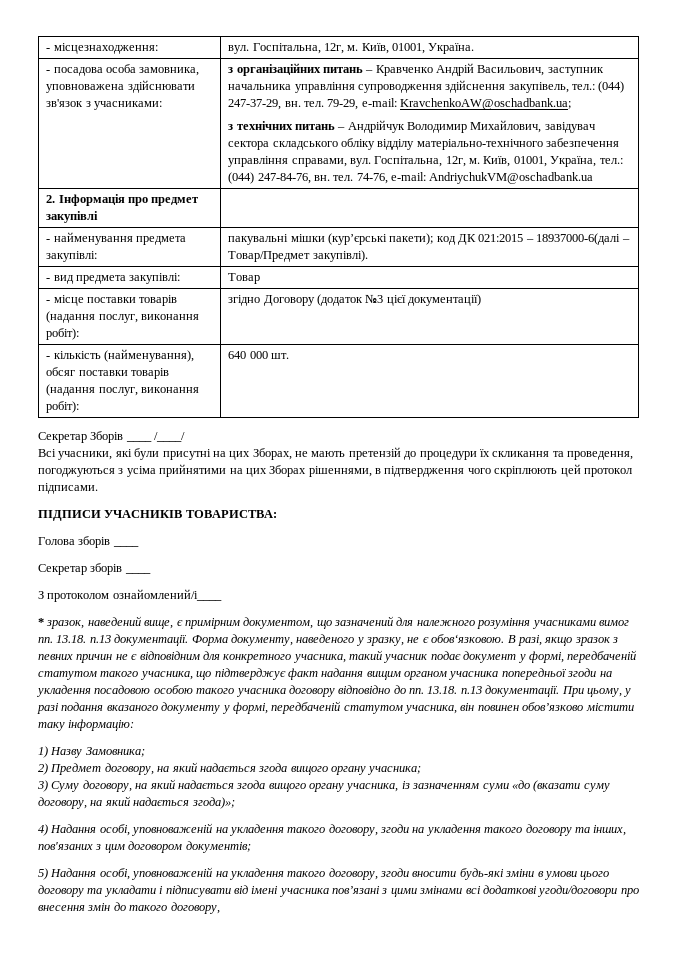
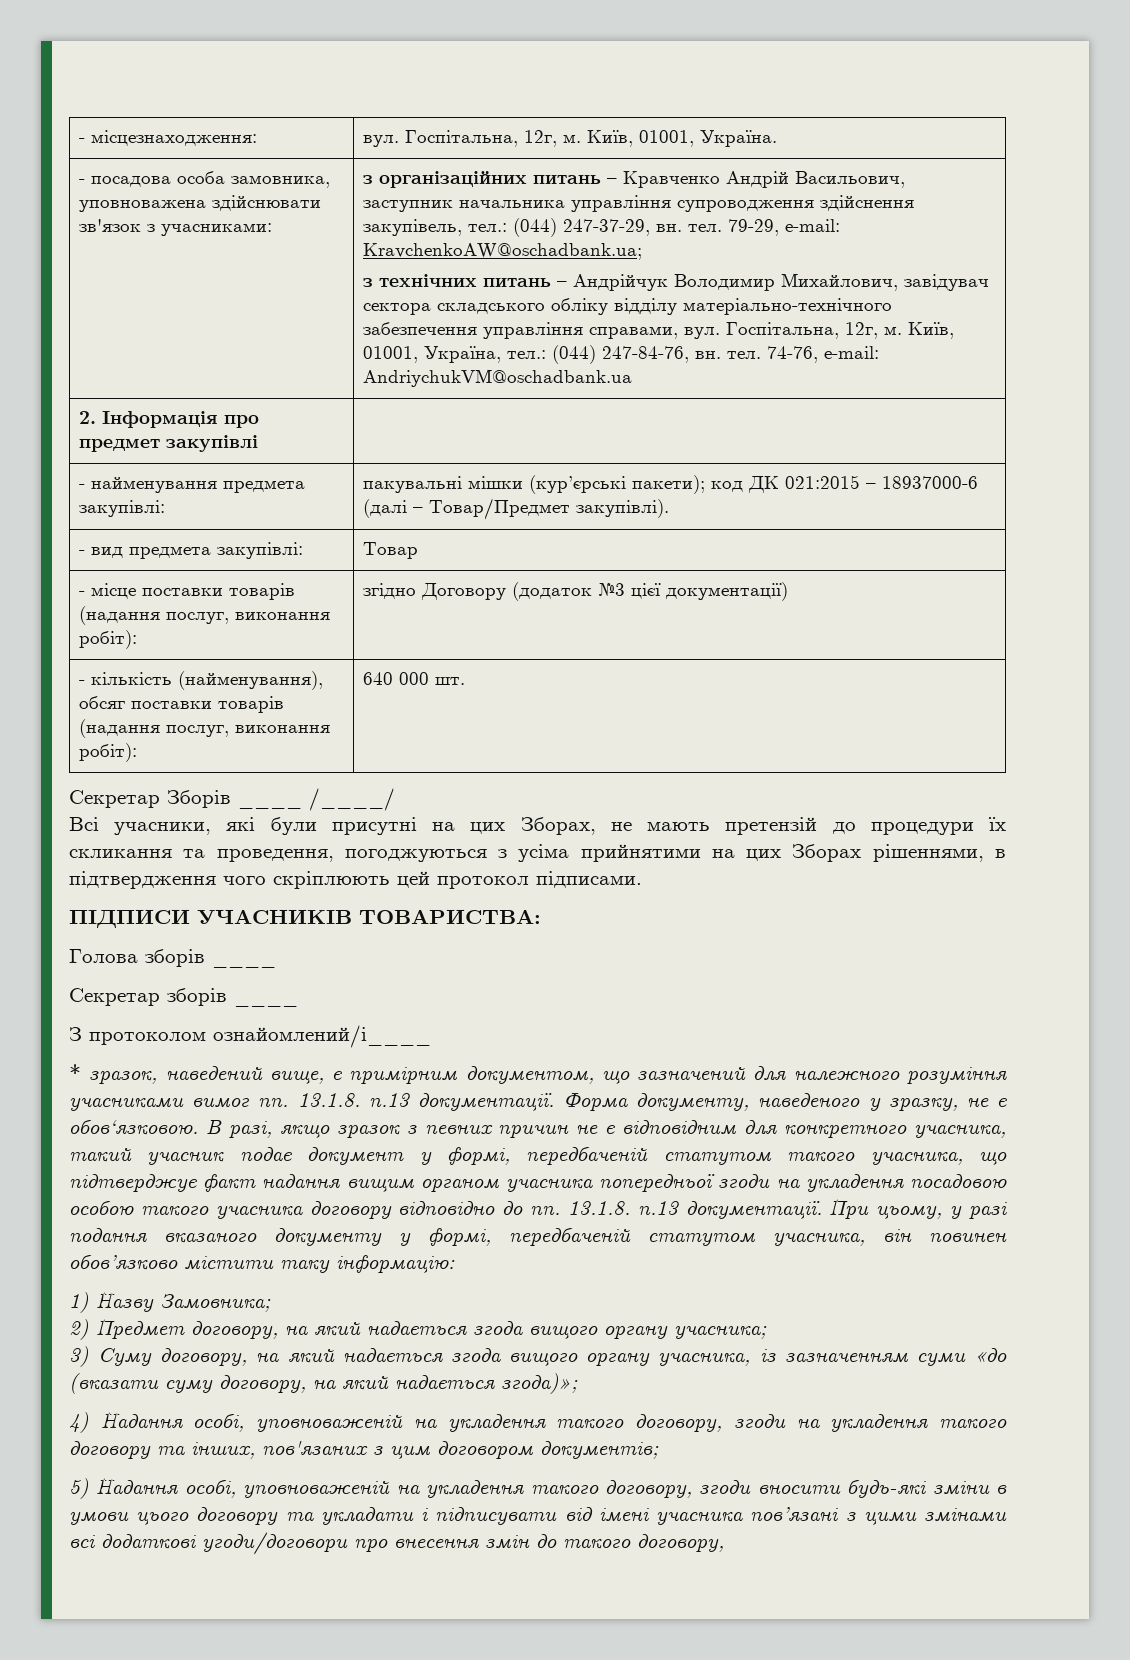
[536,233,621,245] 18937000-6(далі -> [882,476,979,489] [363,499,408,518] 18937000-6 (далі
[56,635,87,643] 13.18. -> [297,1093,360,1107] 13.1.8.
[427,686,458,694] 13.18. -> [567,1201,630,1215] 13.1.8.

